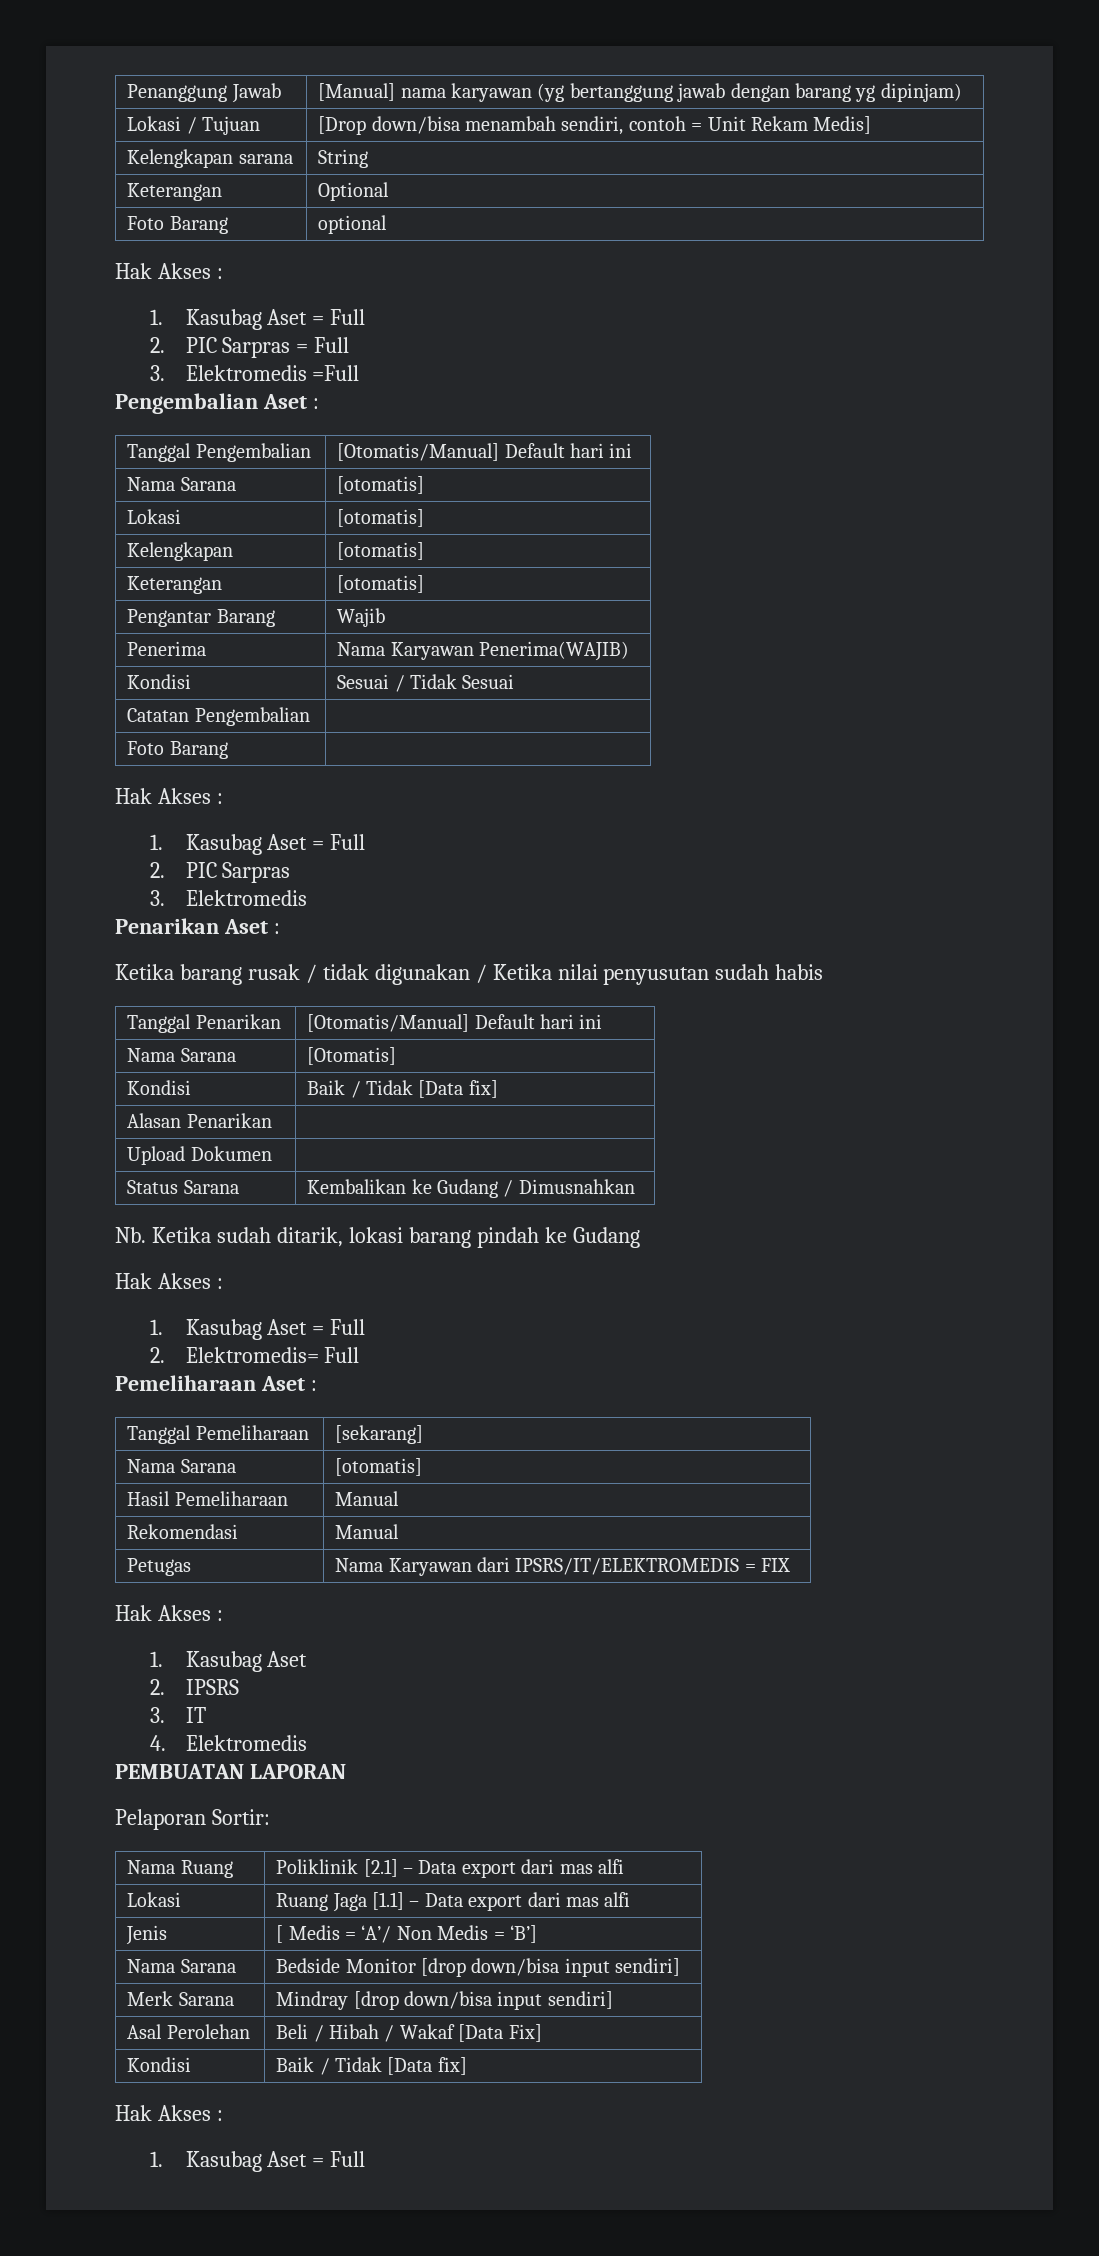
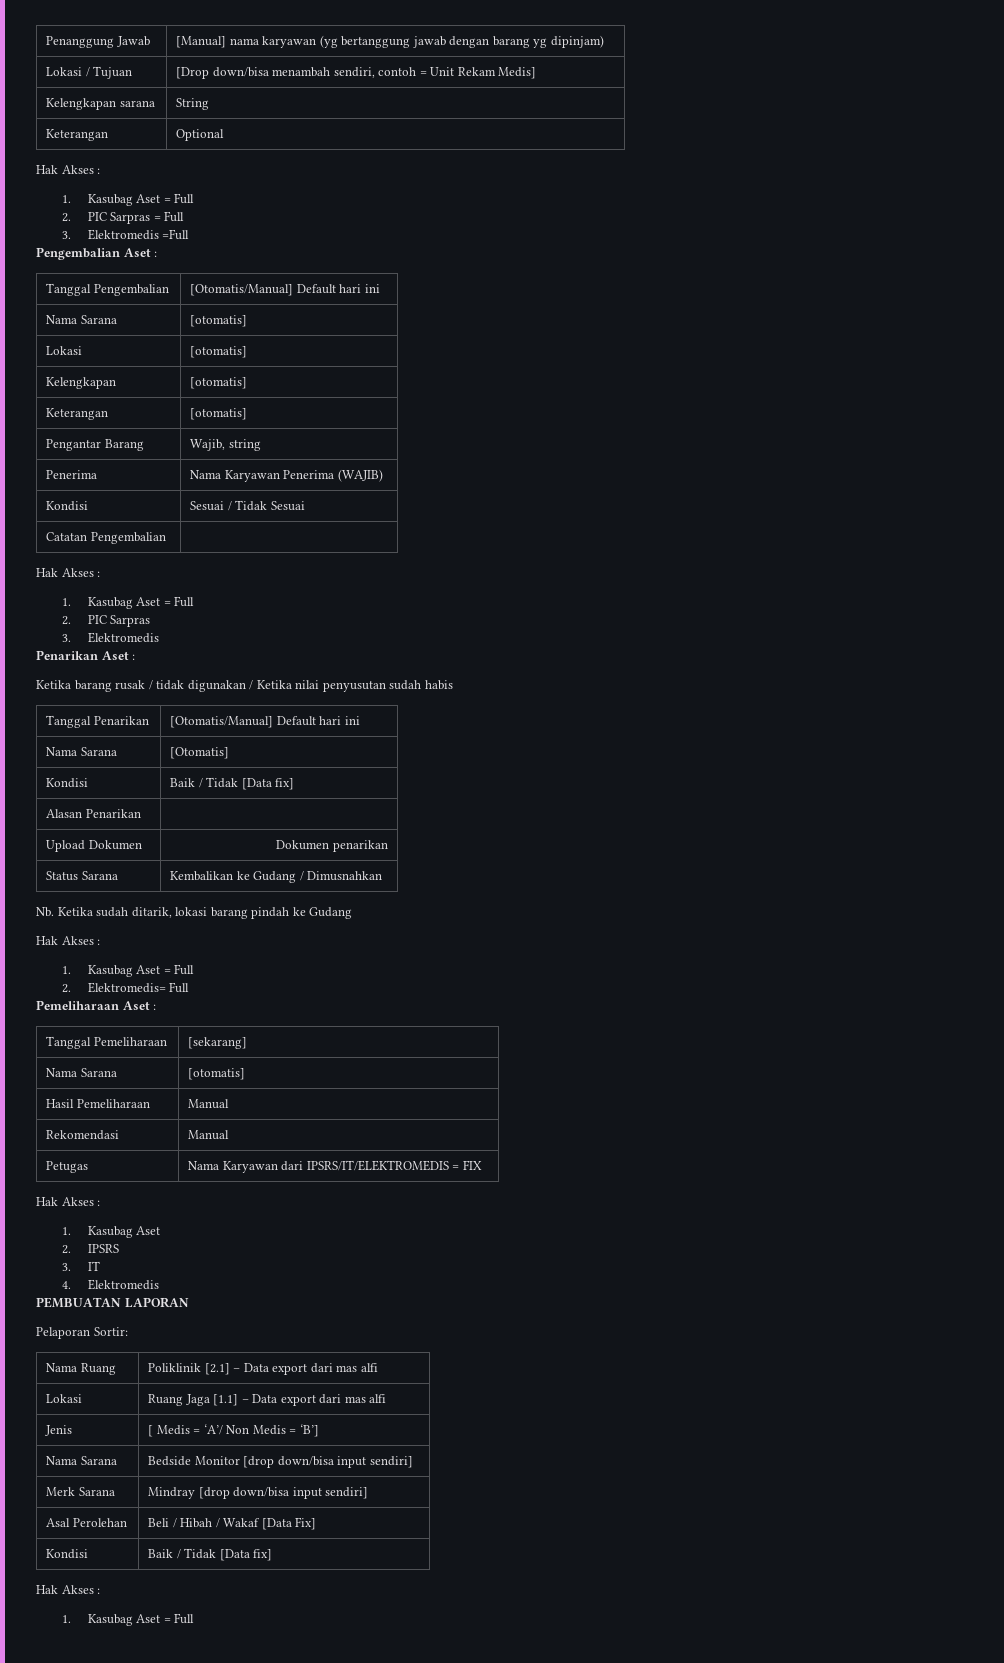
[127,216,228,234] [318,215,388,234] // Foto Barang | optional -> (225, 135) none
[337,608,386,627] Wajib -> [190,439,261,451] Wajib, string
[478,641,629,661] Penerima(WAJIB) -> [283,469,383,482] Penerima (WAJIB)
[127,741,228,759] // Foto Barang | -> (166, 538) none
(272, 1153) none -> [276,840,388,852] Dokumen penarikan

